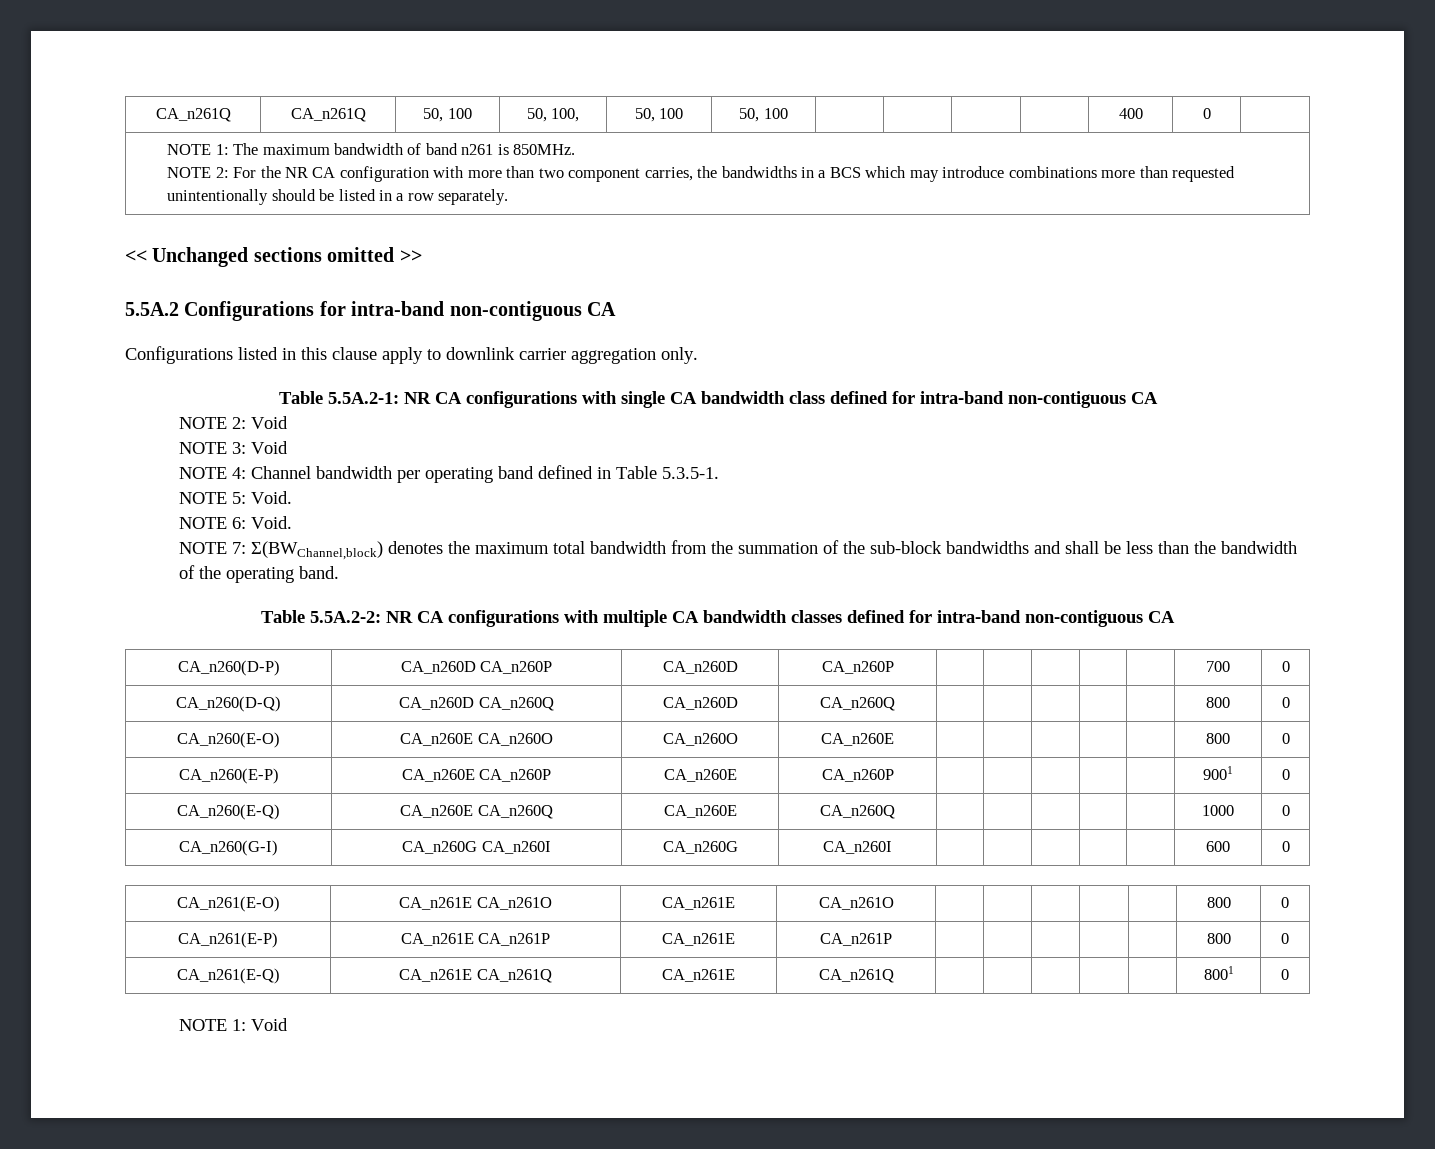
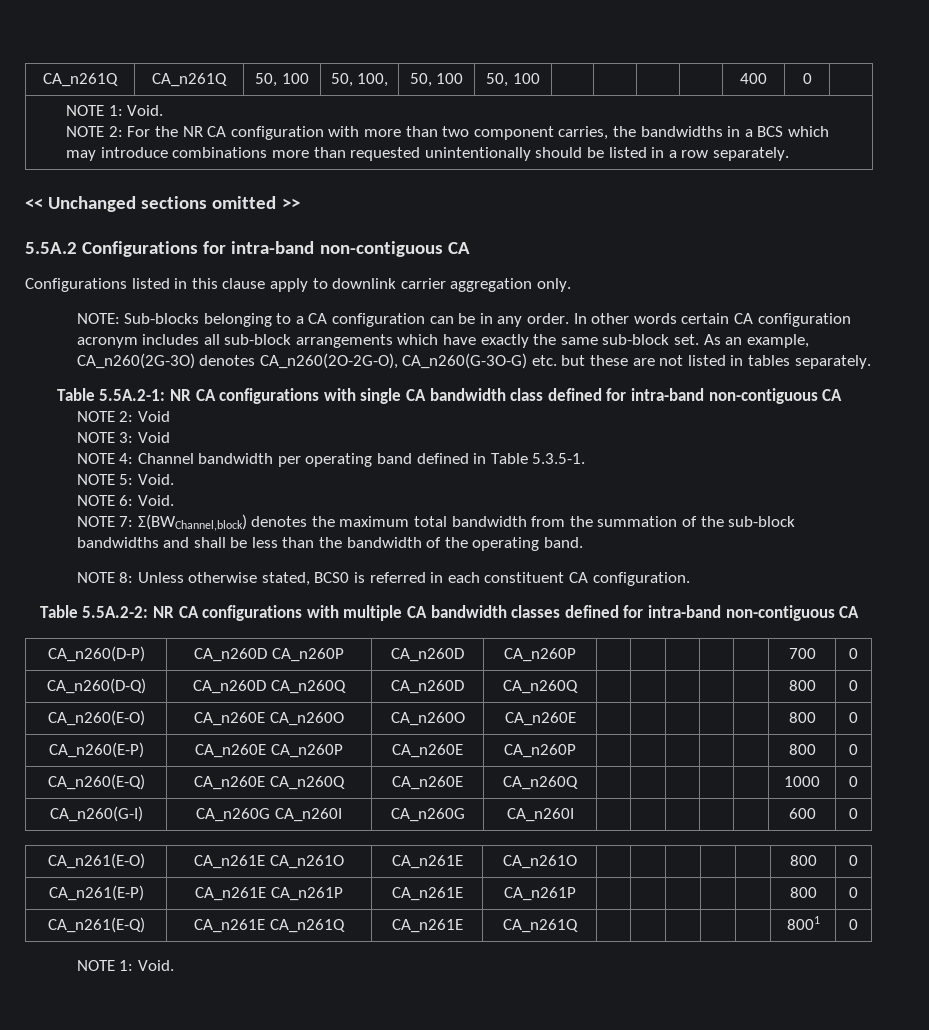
[233,143,576,155] The maximum bandwidth of band n261 is 850MHz. -> [127,105,164,116] Void.
(698, 355) none -> [76,313,851,327] [76,334,809,348] [76,353,871,369] // NOTE: Sub-blocks belonging to a CA configuration can be in any order. In other words certain CA configuration acronym includes all sub-block arrangements which have exactly the same sub-block set. As an example, CA_n260(2G-3O) denotes CA_n260(2O-2G-O), CA_n260(G-3O-G) etc. but these are not listed in tables separately.
(339, 572) none -> [76,572,690,586] // NOTE 8: Unless otherwise stated, BCS0 is referred in each constituent CA configuration.
[1203,766,1233,780] 9001 -> [788,744,816,755] 800
[250,1018,288,1031] Void -> [137,960,174,971] Void.

